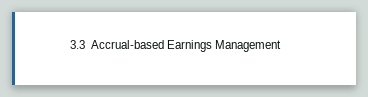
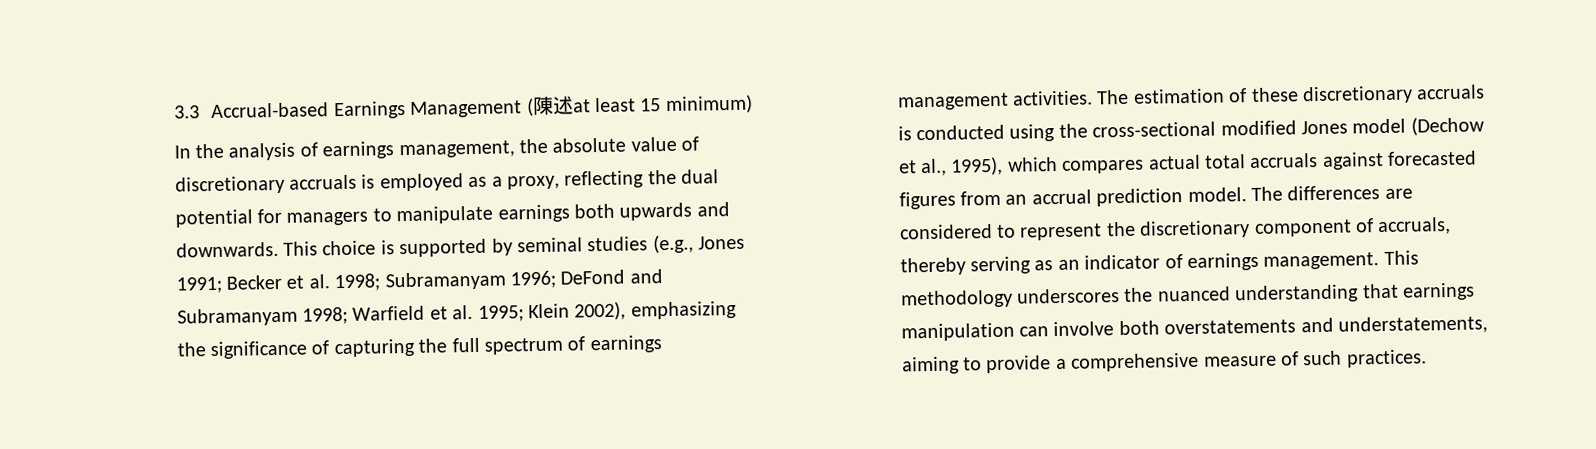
(282, 46) none -> [526,94,753,117] [173,136,700,161] [174,169,720,195] [174,202,730,228] [175,234,746,258] [175,269,663,294] [176,300,737,327] [176,335,662,360] [897,84,1486,111] [897,116,1485,142] [898,150,1478,177] [898,185,1413,210] [899,216,1452,241] [899,250,1419,276] [900,282,1476,309] [900,315,1489,342] [901,349,1427,375] (陳述at least 15 minimum) // In the analysis of earnings management, the absolute value of discretionary accruals is employed as a proxy, reflecting the dual potential for managers to manipulate earnings both upwards and downwards. This choice is supported by seminal studies (e.g., Jones 1991; Becker et al. 1998; Subramanyam 1996; DeFond and Subramanyam 1998; Warfield et al. 1995; Klein 2002), emphasizing the significance of capturing the full spectrum of earnings management activities. The estimation of these discretionary accruals is conducted using the cross-sectional modified Jones model (Dechow et al., 1995), which compares actual total accruals against forecasted figures from an accrual prediction model. The differences are considered to represent the discretionary component of accruals, thereby serving as an indicator of earnings management. This methodology underscores the nuanced understanding that earnings manipulation can involve both overstatements and understatements, aiming to provide a comprehensive measure of such practices.

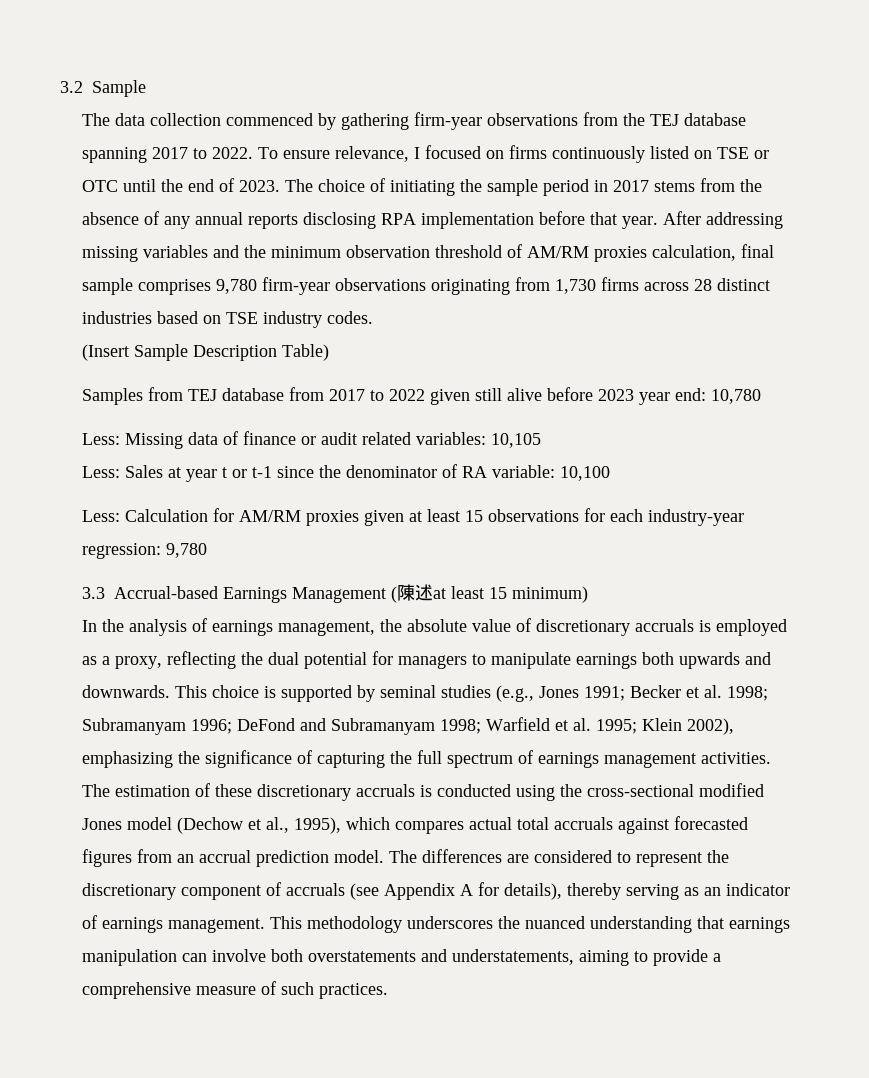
(173, 112) none -> [59,80,146,97] [81,112,746,130] [81,145,769,163] [81,178,762,196] [81,211,783,229] [81,244,774,262] [81,277,770,295] [81,311,373,328] [81,344,329,361] [81,387,761,405] [81,431,541,449] [81,464,610,482] [81,508,744,526] [81,543,207,559] 3.2 Sample // The data collection commenced by gathering firm-year observations from the TEJ database spanning 2017 to 2022. To ensure relevance, I focused on firms continuously listed on TSE or OTC until the end of 2023. The choice of initiating the sample period in 2017 stems from the absence of any annual reports disclosing RPA implementation before that year. After addressing missing variables and the minimum observation threshold of AM/RM proxies calculation, final sample comprises 9,780 firm-year observations originating from 1,730 firms across 28 distinct industries based on TSE industry codes. // (Insert Sample Description Table) // Samples from TEJ database from 2017 to 2022 given still alive before 2023 year end: 10,780 // Less: Missing data of finance or audit related variables: 10,105 // Less: Sales at year t or t-1 since the denominator of RA variable: 10,100 // Less: Calculation for AM/RM proxies given at least 15 observations for each industry-year regression: 9,780 //
[1377,216,1452,236] accruals, -> [285,882,562,900] accruals (see Appendix A for details),

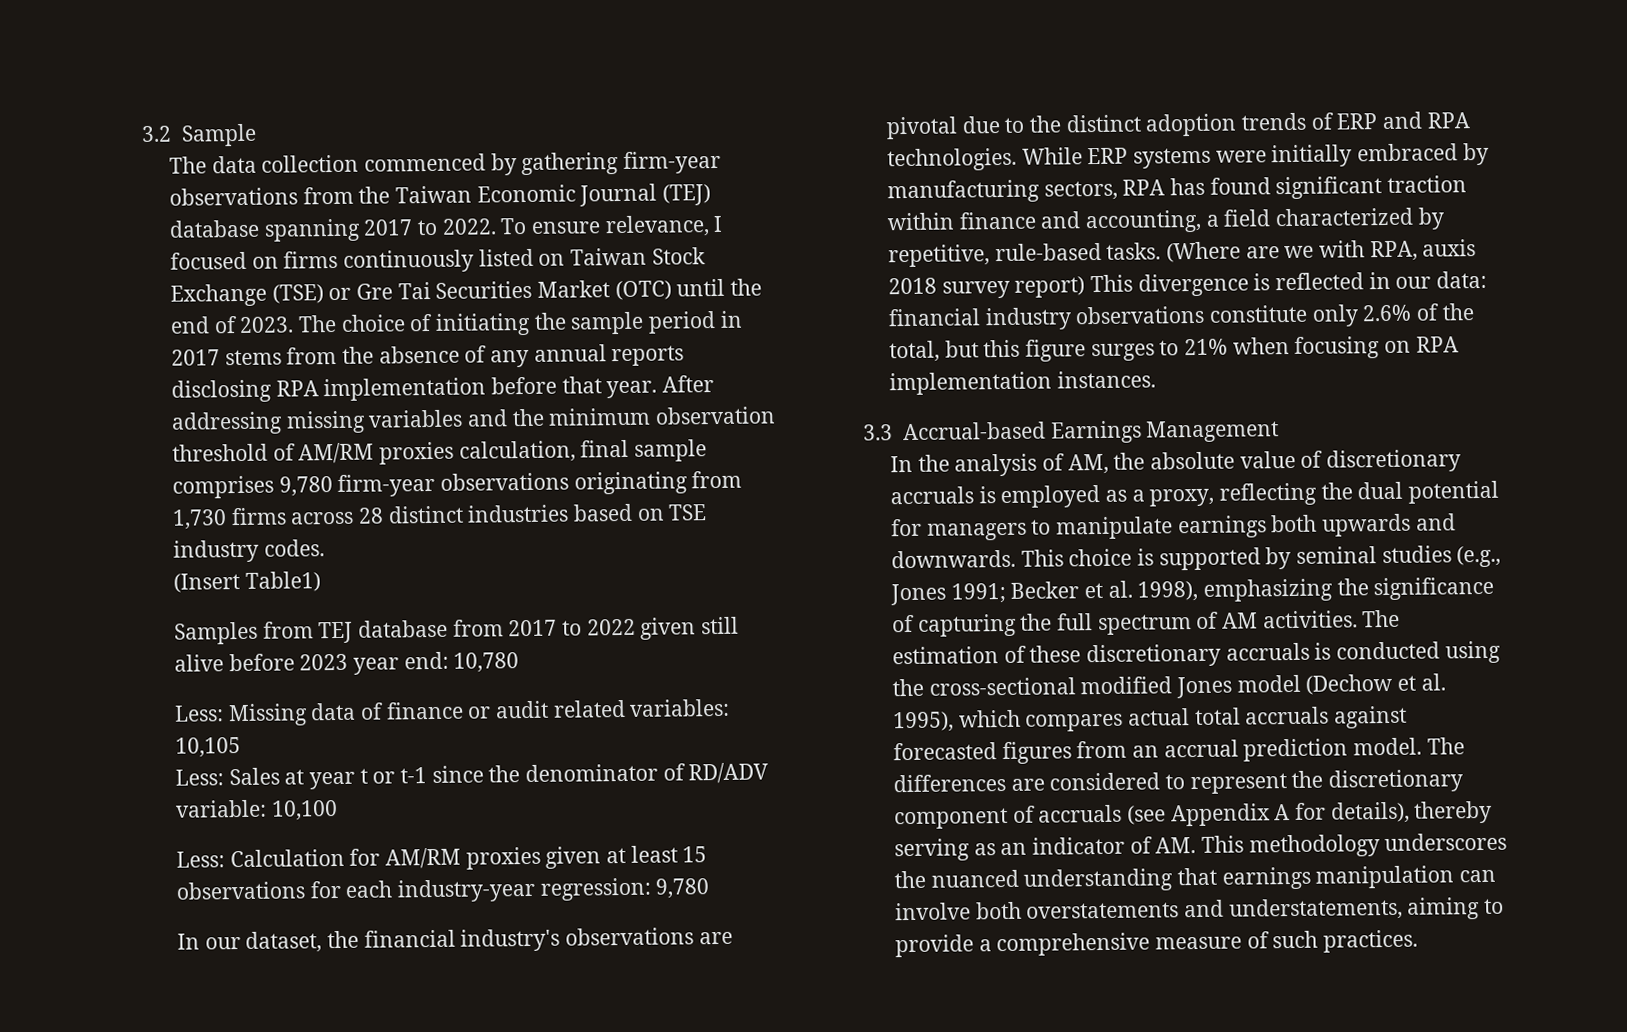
[649,114,679,126] TEJ -> [394,183,711,207] Taiwan Economic Journal (TEJ)
[716,147,769,159] [81,180,118,192] TSE or OTC -> [569,247,706,266] [169,280,672,307] Taiwan Stock Exchange (TSE) or Gre Tai Securities Market (OTC)
[133,344,329,361] Sample Description Table) -> [244,571,321,592] Table1)
[461,466,487,478] RA -> [688,762,770,784] RD/ADV
[81,584,588,603] 3.3 Accrual-based Earnings Management (陳述at least 15 minimum) -> [176,927,733,953] [885,111,1470,140] [886,142,1489,172] [886,175,1467,204] [886,207,1445,234] [887,239,1477,268] [887,270,1487,299] [887,303,1474,331] [888,336,1459,363] [888,370,1156,396] [863,420,1280,444] In our dataset, the financial industry's observations are pivotal due to the distinct adoption trends of ERP and RPA technologies. While ERP systems were initially embraced by manufacturing sectors, RPA has found significant traction within finance and accounting, a field characterized by repetitive, rule-based tasks. (Where are we with RPA, auxis 2018 survey report) This divergence is reflected in our data: financial industry observations constitute only 2.6% of the total, but this figure surges to 21% when focusing on RPA implementation instances. // 3.3 Accrual-based Earnings Management
[211,620,375,636] earnings management, -> [1067,453,1109,475] AM,
[726,686,768,701] [81,717,734,735] 1998; Subramanyam 1996; DeFond and Subramanyam 1998; Warfield et al. 1995; Klein 2002), -> [1137,580,1199,602] 1998),
[537,752,696,768] earnings management -> [1221,612,1258,629] AM
[265,817,289,833] al., -> [1420,673,1446,691] al.
[101,917,265,933] earnings management. -> [1155,837,1197,854] AM.

